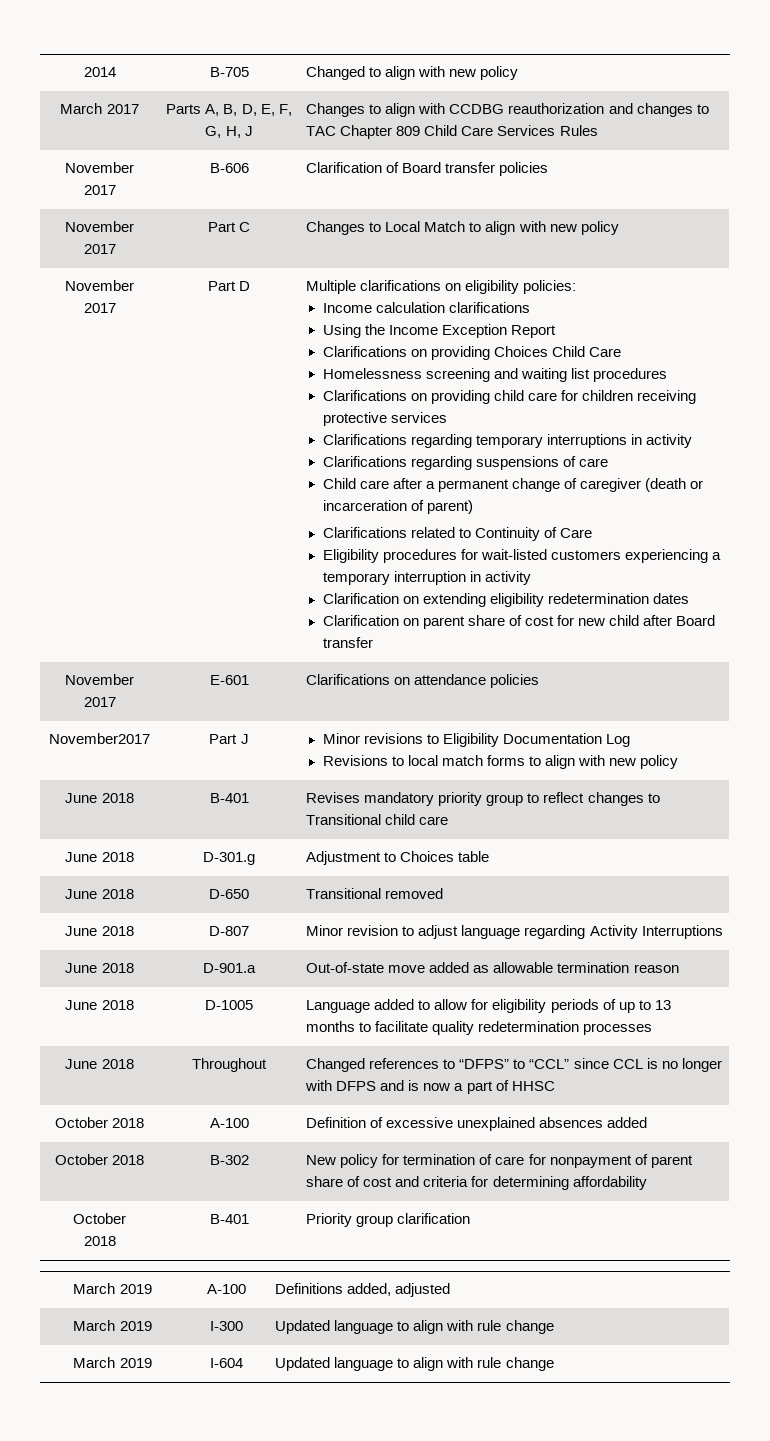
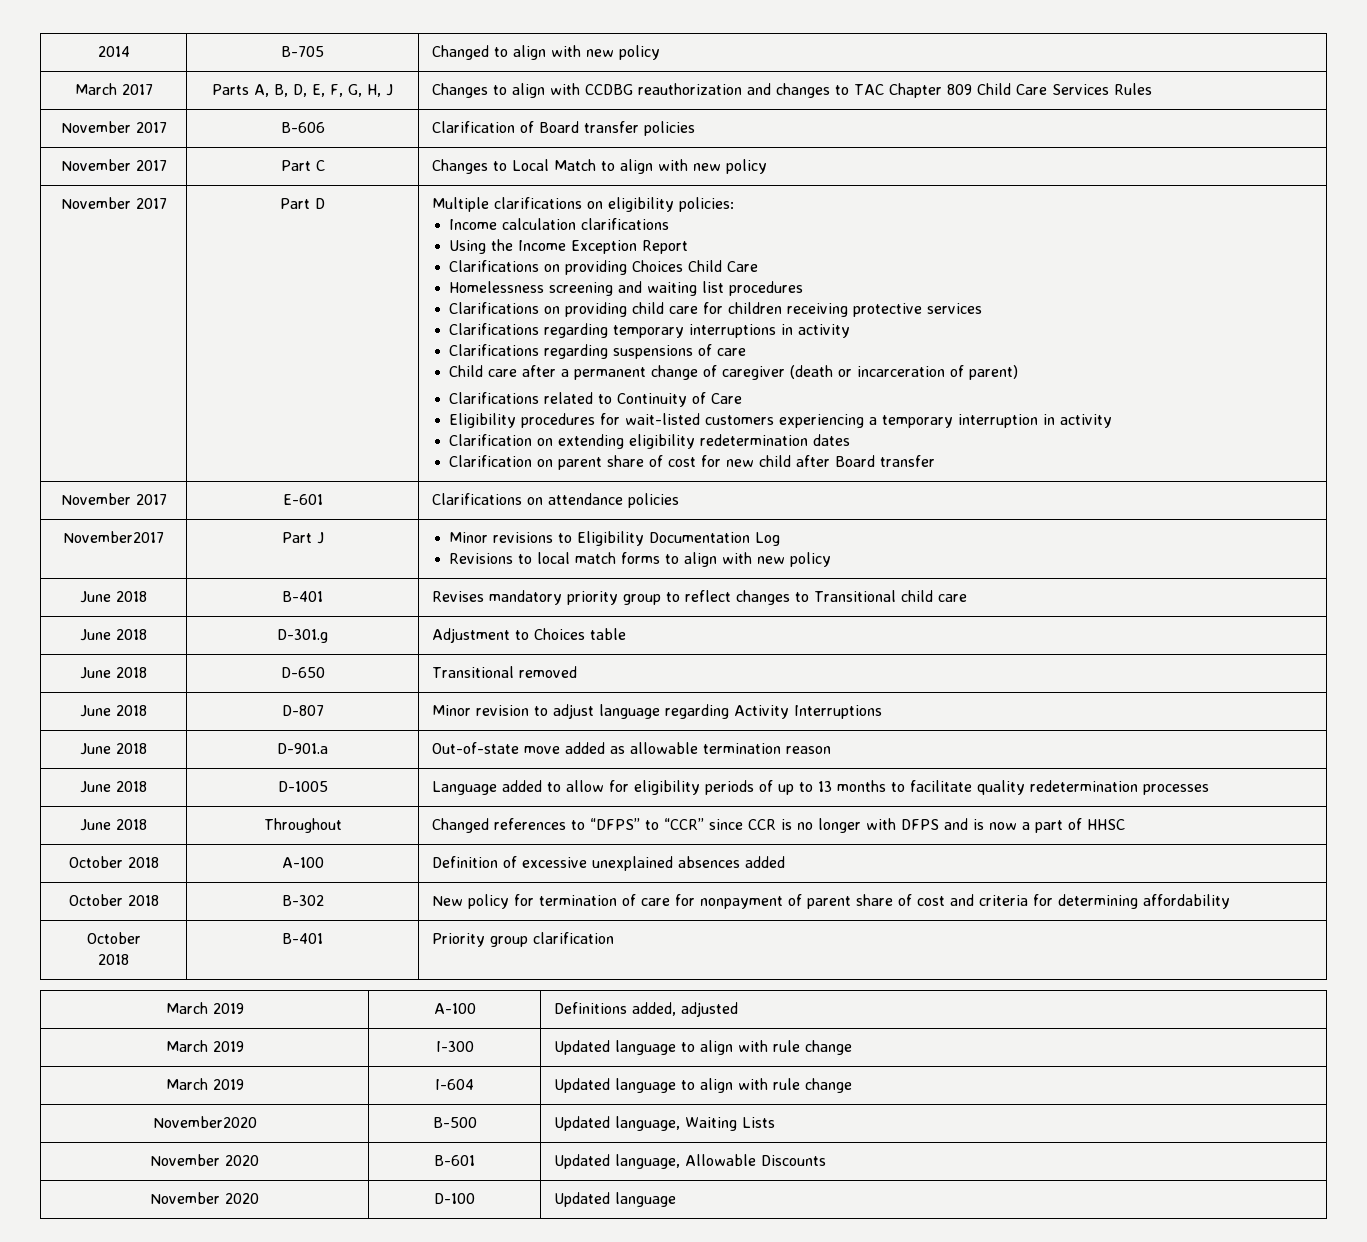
[529,1058,643,1069] “CCL” since CCL -> [663,818,776,830] “CCR” since CCR
(554, 1364) none -> [152,1116,257,1128] [432,1117,477,1128] [553,1116,775,1131] [150,1154,259,1166] [434,1155,475,1166] [553,1154,826,1169] [150,1192,259,1204] [434,1193,475,1204] [553,1192,676,1207] // November2020 | B-500 | Updated language, Waiting Lists // November 2020 | B-601 | Updated language, Allowable Discounts // November 2020 | D-100 | Updated language

